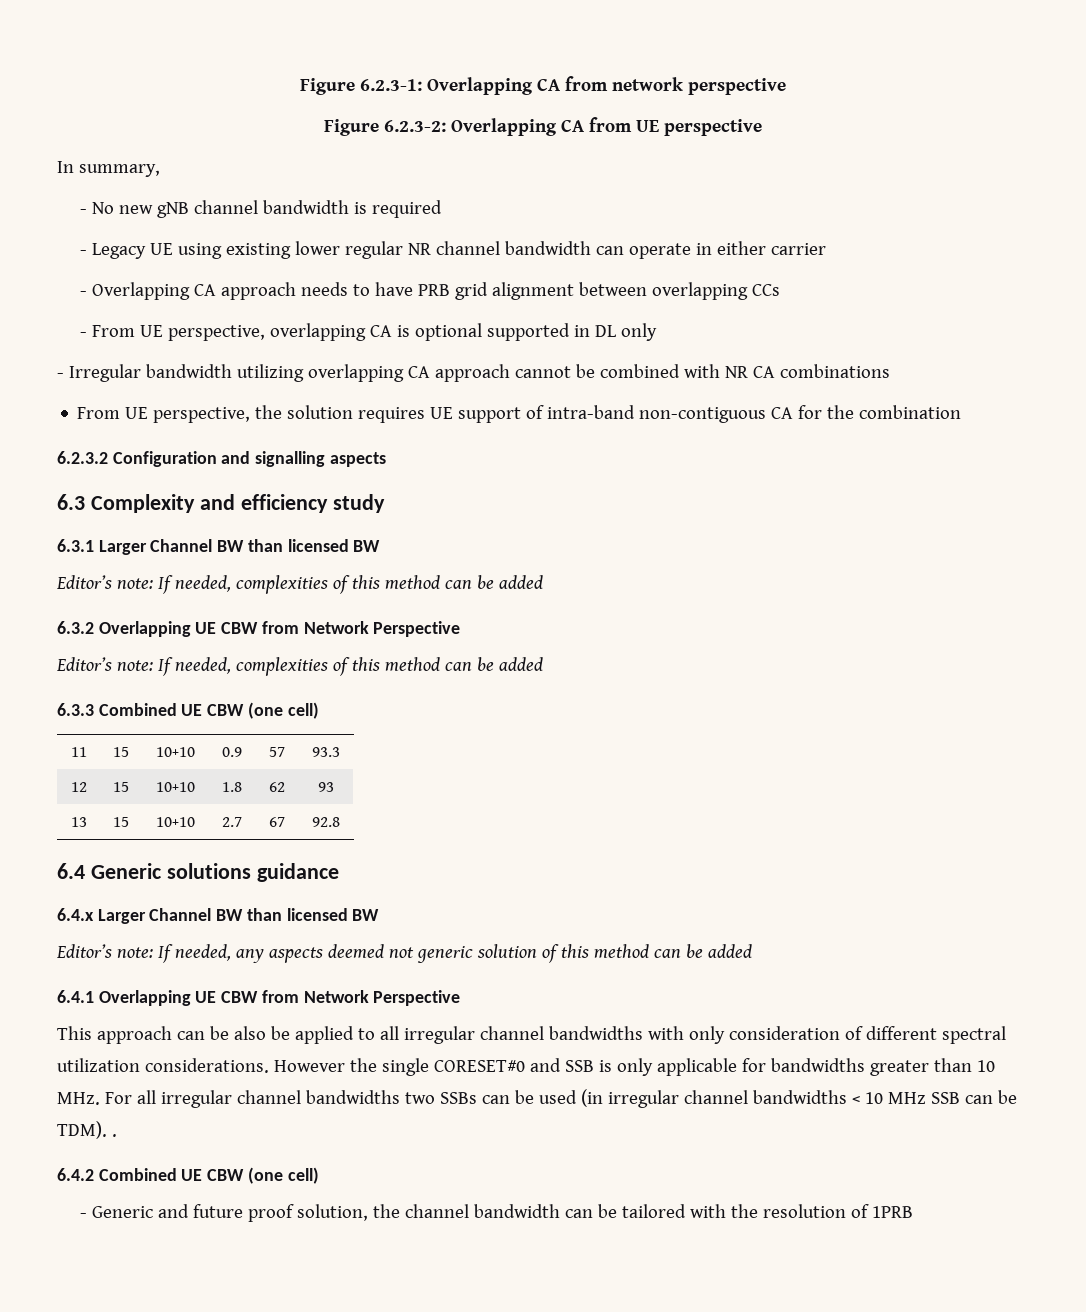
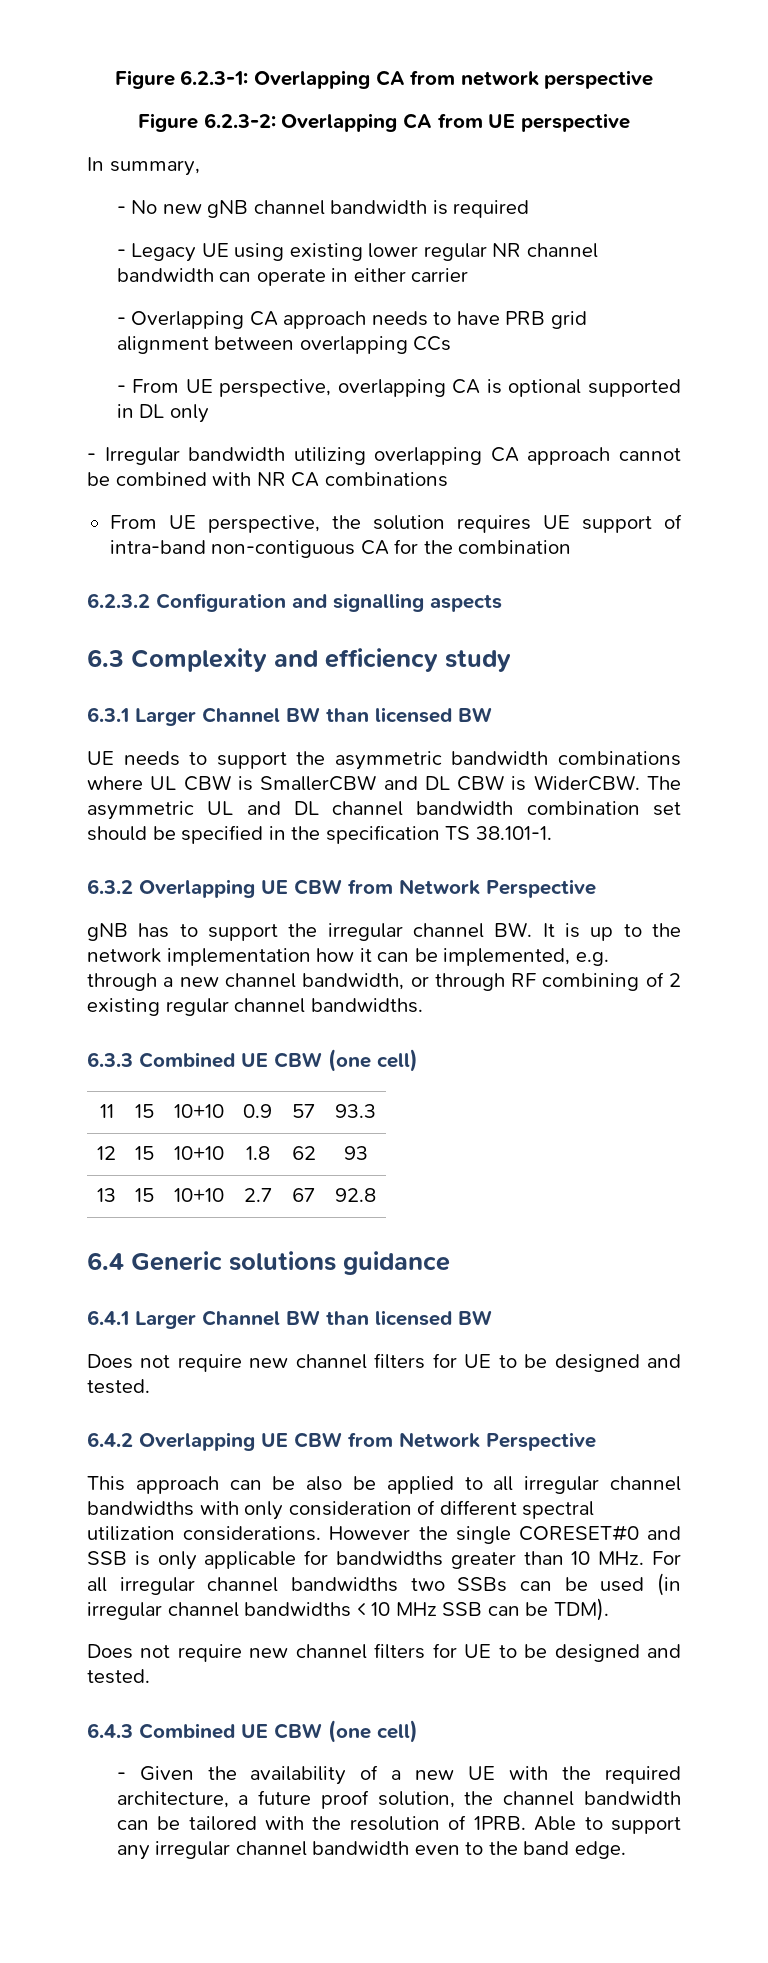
[56,575,543,594] Editor’s note: If needed, complexities of this method can be added -> [87,751,681,770] [87,775,681,791] [87,801,681,820] [87,825,552,844] UE needs to support the asymmetric bandwidth combinations where UL CBW is SmallerCBW and DL CBW is WiderCBW. The asymmetric UL and DL channel bandwidth combination set should be specified in the specification TS 38.101-1.
[56,657,543,676] Editor’s note: If needed, complexities of this method can be added -> [87,922,681,941] [87,948,609,966] [87,972,681,991] [87,998,423,1016] gNB has to support the irregular channel BW. It is up to the network implementation how it can be implemented, e.g. through a new channel bandwidth, or through RF combining of 2 existing regular channel bandwidths.
[57,908,380,924] [56,944,752,963] [57,990,94,1003] 6.4.x Larger Channel BW than licensed BW // Editor’s note: If needed, any aspects deemed not generic solution of this method can be added // 6.4.1 -> [87,1310,492,1329] [87,1353,681,1372] [87,1379,150,1394] [87,1432,133,1447] 6.4.1 Larger Channel BW than licensed BW // Does not require new channel filters for UE to be designed and tested. // 6.4.2
[111,1134,117,1137] [57,1168,94,1181] . // 6.4.2 -> [87,1643,681,1662] [87,1669,150,1684] [87,1723,133,1738] // Does not require new channel filters for UE to be designed and tested. // 6.4.3
[91,1204,189,1218] Generic and -> [139,1765,682,1785] [116,1791,249,1808] Given the availability of a new UE with the required architecture, a
[871,1206,913,1218] 1PRB -> [473,1816,681,1834] [116,1841,626,1860] 1PRB. Able to support any irregular channel bandwidth even to the band edge.

